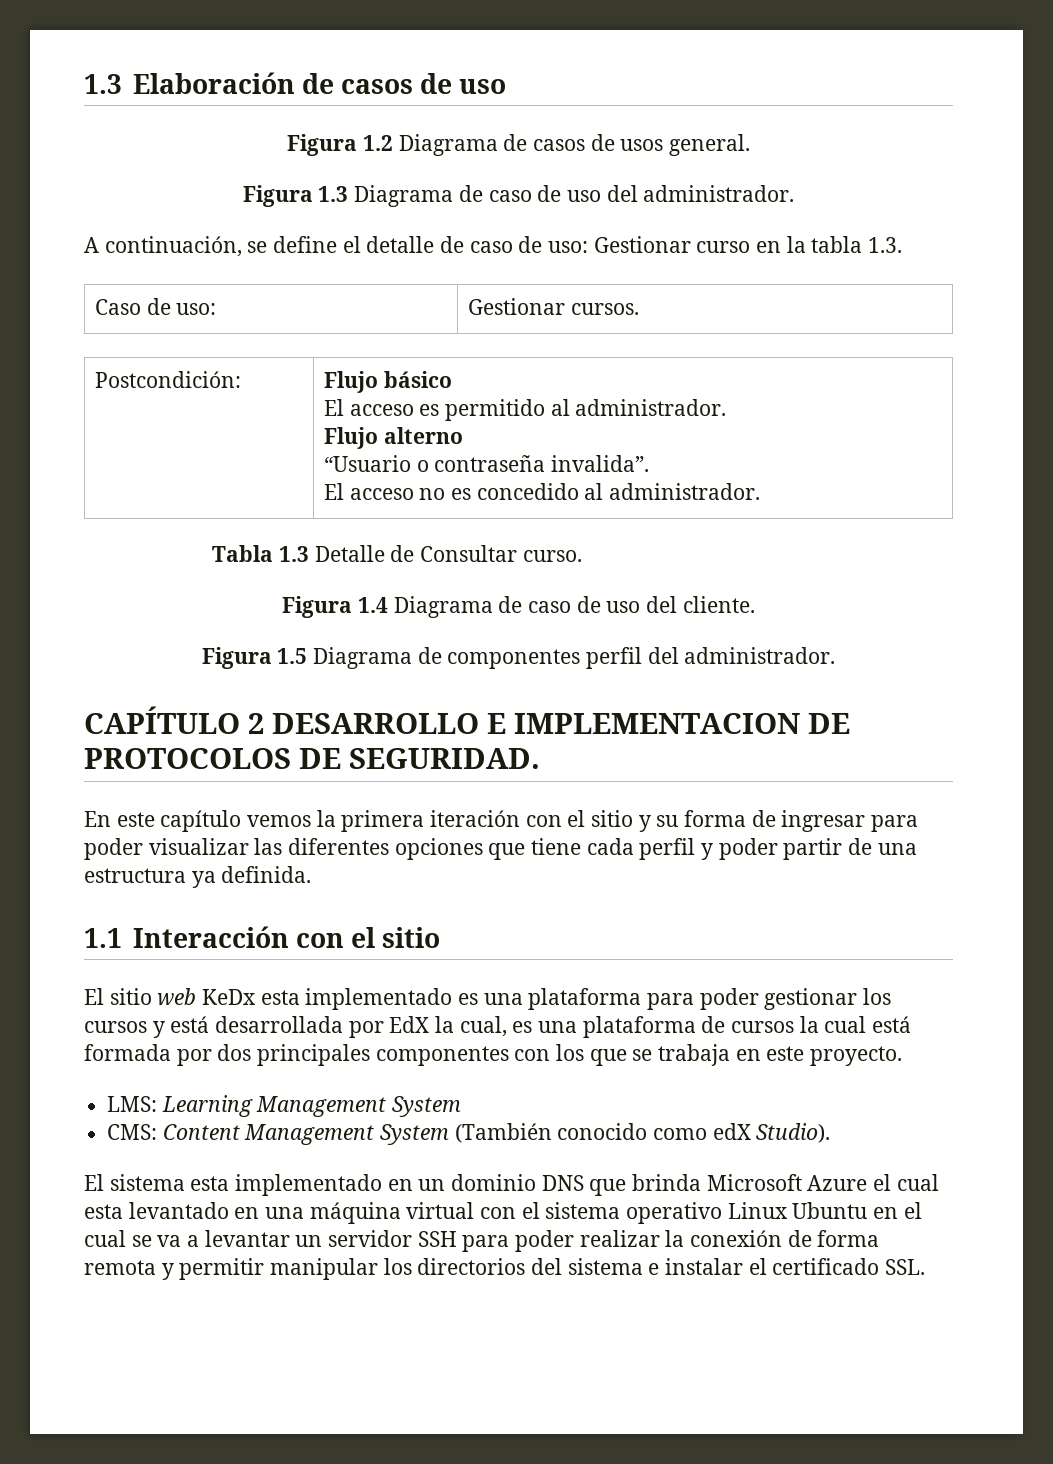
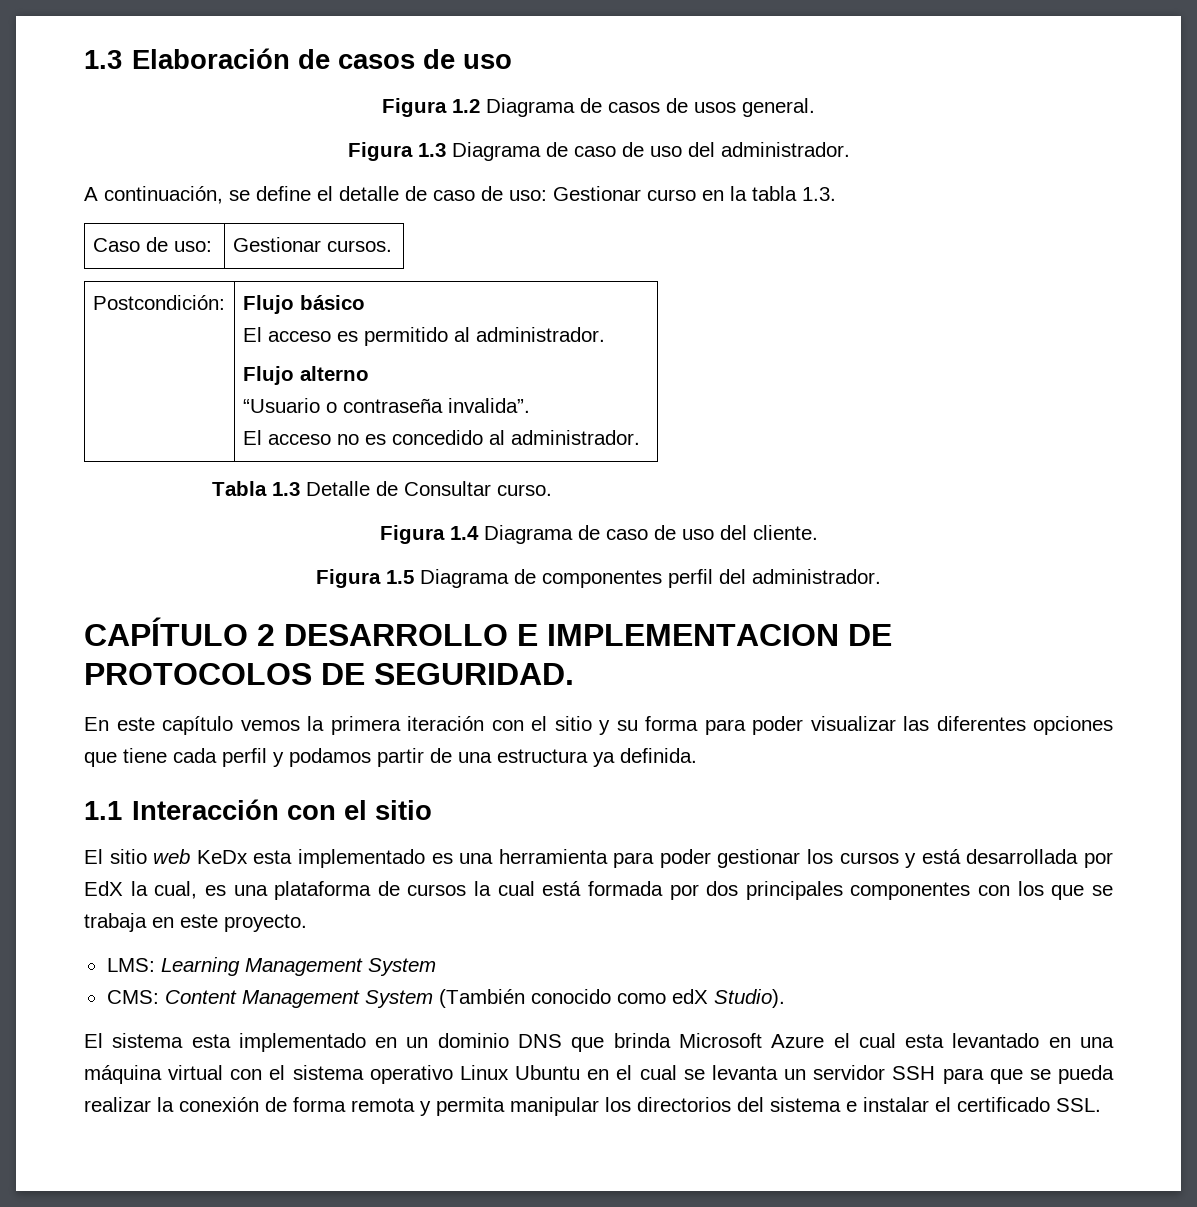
[751,810,866,832] de ingresar -> (698, 723) none
[718,838,778,860] poder -> [289,748,371,767] podamos
[528,988,642,1010] plataforma -> [498,849,608,864] herramienta
[157,1230,290,1247] va a levantar -> [711,1065,778,1080] levanta
[515,1230,575,1252] poder -> [989,1065,1114,1084] que se pueda
[179,1258,265,1280] permitir -> [436,1097,505,1116] permita

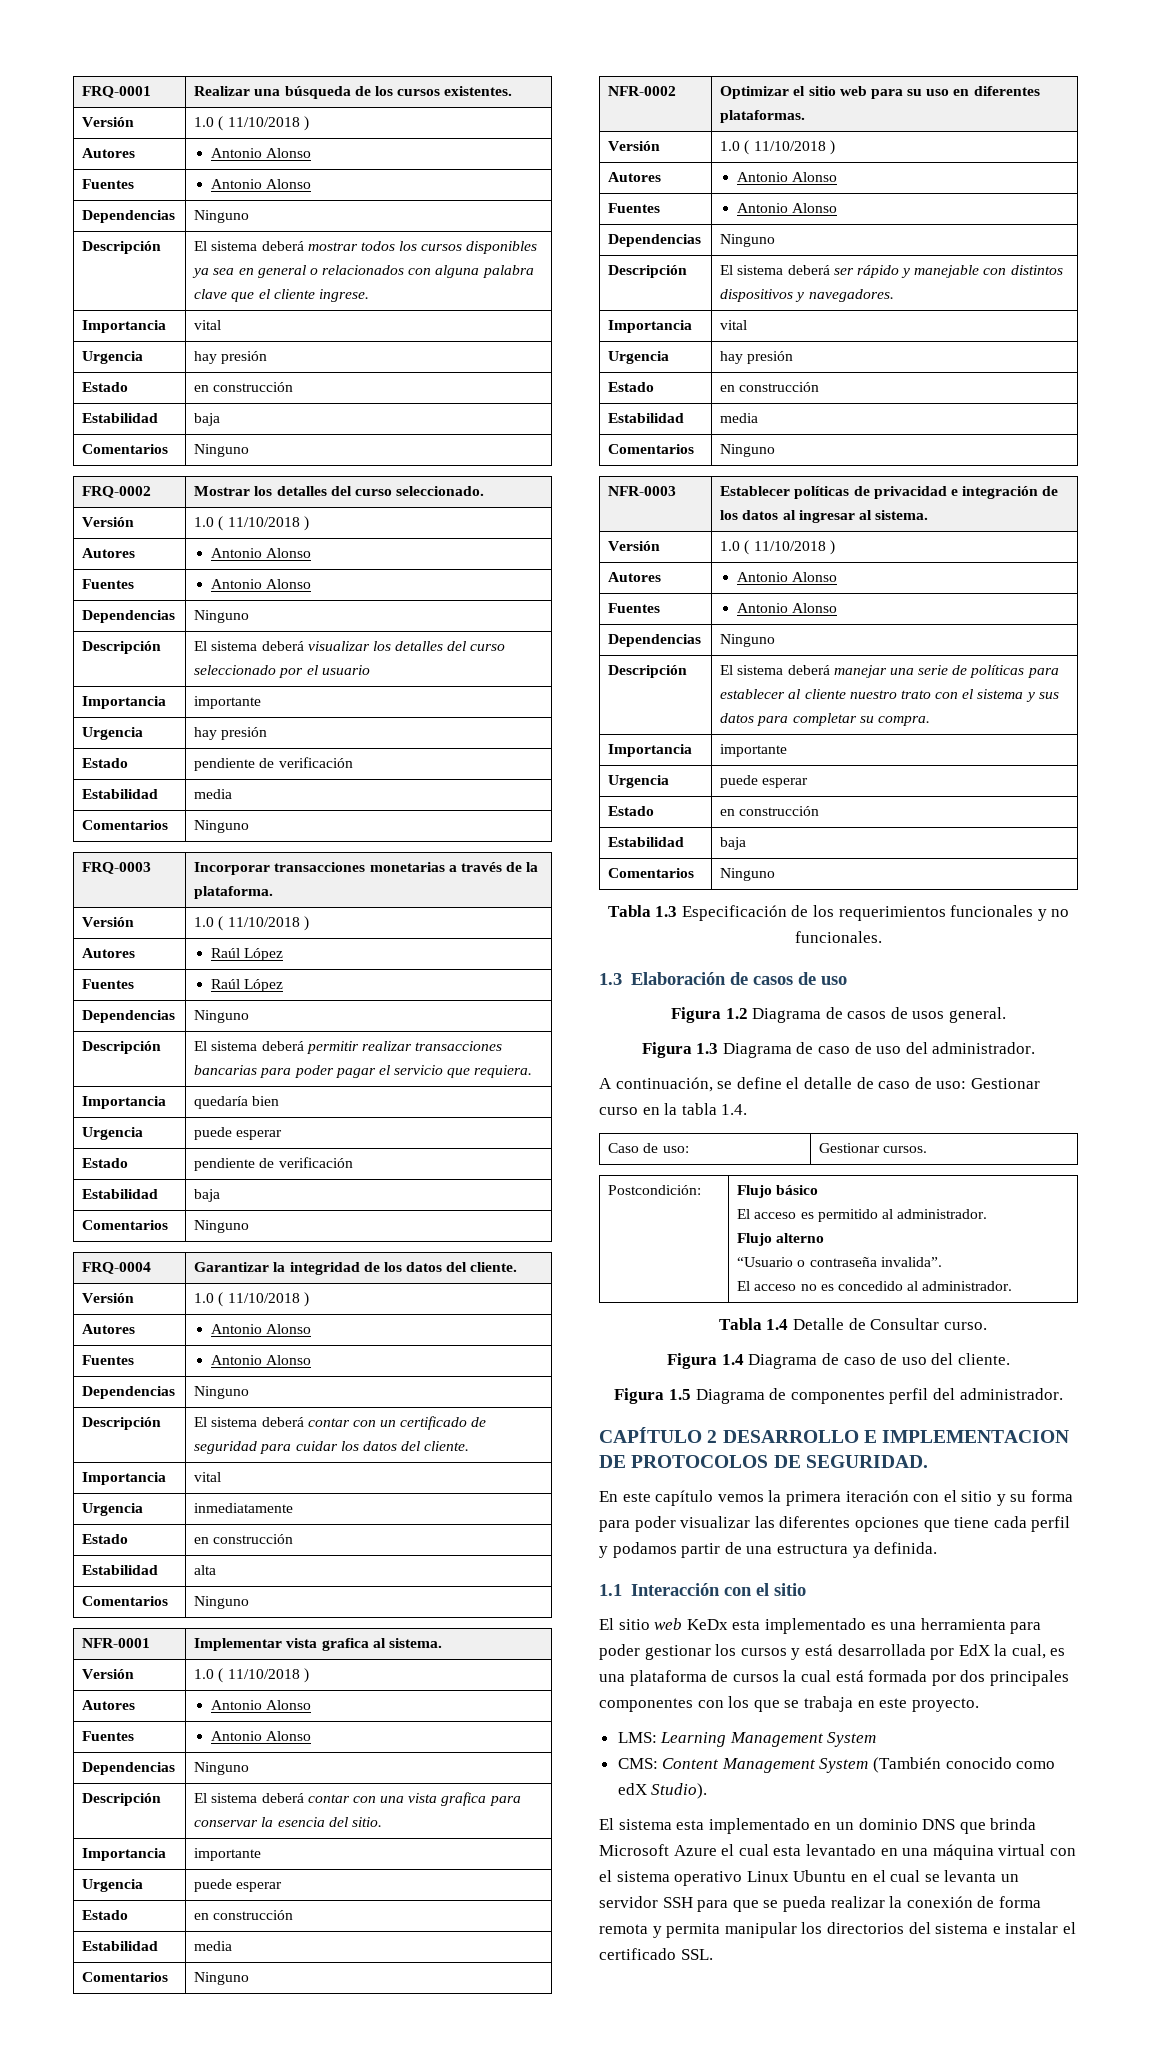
(84, 59) none -> [82,86,152,98] [194,86,513,99] [82,117,135,127] [194,116,309,131] [82,148,136,158] [211,148,312,158] [82,179,135,189] [211,179,312,189] [82,210,176,223] [194,210,250,223] [82,241,162,254] [194,241,538,254] [192,265,534,278] [194,289,369,302] [82,320,167,333] [194,320,222,330] [82,351,144,364] [194,351,268,364] [82,382,129,392] [194,382,294,392] [82,413,159,423] [194,413,221,426] [82,444,169,454] [194,444,250,457] [82,486,152,498] [194,486,485,496] [82,517,135,527] [194,516,309,531] [82,548,136,558] [211,548,312,558] [82,579,135,589] [211,579,312,589] [82,610,176,623] [194,610,250,623] [82,641,162,654] [194,641,506,651] [194,665,370,678] [82,696,167,709] [194,696,262,709] [82,727,144,740] [194,727,268,740] [82,758,129,768] [194,757,353,771] [82,789,159,799] [194,789,233,799] [82,820,169,830] [194,820,250,833] [82,862,152,874] [194,862,539,875] [194,886,274,899] [82,917,135,927] [194,916,309,931] [82,948,136,958] [211,948,284,961] [82,979,135,989] [211,979,284,992] [82,1010,176,1023] [194,1010,250,1023] [82,1041,162,1054] [194,1041,503,1054] [194,1065,533,1078] [82,1096,167,1109] [194,1096,280,1109] [82,1127,144,1140] [194,1127,283,1140] [82,1158,129,1168] [194,1157,353,1171] [82,1189,159,1199] [194,1189,221,1202] [82,1220,169,1230] [194,1220,250,1233] [82,1262,152,1274] [194,1262,518,1275] [82,1293,135,1303] [194,1292,309,1307] [82,1324,136,1334] [211,1324,312,1334] [82,1355,135,1365] [211,1355,312,1365] [82,1386,176,1399] [194,1386,250,1399] [82,1417,162,1430] [194,1416,487,1430] [194,1441,470,1454] [82,1472,167,1485] [194,1472,222,1482] [82,1503,144,1516] [194,1503,294,1513] [82,1534,129,1544] [194,1534,294,1544] [82,1565,159,1575] [194,1565,217,1575] [82,1596,169,1606] [194,1596,250,1609] [82,1638,151,1648] [194,1638,442,1651] [82,1669,135,1679] [194,1668,309,1683] [82,1700,136,1710] [211,1700,312,1710] [82,1731,135,1741] [211,1731,312,1741] [82,1762,176,1775] [194,1762,250,1775] [82,1793,162,1806] [194,1792,521,1806] [194,1817,382,1827] [82,1848,167,1861] [194,1848,262,1861] [82,1879,144,1892] [194,1879,283,1892] [82,1910,129,1920] [194,1910,294,1920] [82,1941,159,1951] [194,1941,233,1951] [82,1972,169,1982] [194,1972,250,1985] [608,86,677,96] [720,86,1040,99] [720,110,806,123] [608,141,661,151] [720,140,835,155] [608,172,662,182] [737,172,838,182] [608,203,661,213] [737,203,838,213] [608,234,702,247] [720,234,776,247] [608,265,688,278] [720,265,1063,278] [720,289,894,302] [608,320,693,333] [720,320,748,330] [608,351,670,364] [720,351,794,364] [608,382,655,392] [720,382,820,392] [608,413,685,423] [720,413,759,423] [608,444,695,454] [720,444,776,457] [608,486,677,496] [720,486,1059,499] [720,510,929,523] [608,541,661,551] [720,540,835,555] [608,572,662,582] [737,572,838,582] [608,603,661,613] [737,603,838,613] [608,634,702,647] [720,634,776,647] [608,665,688,678] [720,665,1059,678] [720,689,1059,702] [720,713,930,726] [608,744,693,757] [720,744,788,757] [608,775,670,788] [720,775,809,788] [608,806,655,816] [720,806,820,816] [608,837,685,847] [720,837,747,850] [608,868,695,878] [720,868,776,881] [607,905,1070,921] [795,931,882,943] FRQ-0001 | Realizar una búsqueda de los cursos existentes. // Versión | 1.0 ( 11/10/2018 ) // Autores | Antonio Alonso // Fuentes | Antonio Alonso // Dependencias | Ninguno // Descripción | El sistema deberá mostrar todos los cursos disponibles ya sea en general o relacionados con alguna palabra clave que el cliente ingrese. // Importancia | vital // Urgencia | hay presión // Estado | en construcción // Estabilidad | baja // Comentarios | Ninguno // FRQ-0002 | Mostrar los detalles del curso seleccionado. // Versión | 1.0 ( 11/10/2018 ) // Autores | Antonio Alonso // Fuentes | Antonio Alonso // Dependencias | Ninguno // Descripción | El sistema deberá visualizar los detalles del curso seleccionado por el usuario // Importancia | importante // Urgencia | hay presión // Estado | pendiente de verificación // Estabilidad | media // Comentarios | Ninguno // FRQ-0003 | Incorporar transacciones monetarias a través de la plataforma. // Versión | 1.0 ( 11/10/2018 ) // Autores | Raúl López // Fuentes | Raúl López // Dependencias | Ninguno // Descripción | El sistema deberá permitir realizar transacciones bancarias para poder pagar el servicio que requiera. // Importancia | quedaría bien // Urgencia | puede esperar // Estado | pendiente de verificación // Estabilidad | baja // Comentarios | Ninguno // FRQ-0004 | Garantizar la integridad de los datos del cliente. // Versión | 1.0 ( 11/10/2018 ) // Autores | Antonio Alonso // Fuentes | Antonio Alonso // Dependencias | Ninguno // Descripción | El sistema deberá contar con un certificado de seguridad para cuidar los datos del cliente. // Importancia | vital // Urgencia | inmediatamente // Estado | en construcción // Estabilidad | alta // Comentarios | Ninguno // NFR-0001 | Implementar vista grafica al sistema. // Versión | 1.0 ( 11/10/2018 ) // Autores | Antonio Alonso // Fuentes | Antonio Alonso // Dependencias | Ninguno // Descripción | El sistema deberá contar con una vista grafica para conservar la esencia del sitio. // Importancia | importante // Urgencia | puede esperar // Estado | en construcción // Estabilidad | media // Comentarios | Ninguno // NFR-0002 | Optimizar el sitio web para su uso en diferentes plataformas. // Versión | 1.0 ( 11/10/2018 ) // Autores | Antonio Alonso // Fuentes | Antonio Alonso // Dependencias | Ninguno // Descripción | El sistema deberá ser rápido y manejable con distintos dispositivos y navegadores. // Importancia | vital // Urgencia | hay presión // Estado | en construcción // Estabilidad | media // Comentarios | Ninguno // NFR-0003 | Establecer políticas de privacidad e integración de los datos al ingresar al sistema. // Versión | 1.0 ( 11/10/2018 ) // Autores | Antonio Alonso // Fuentes | Antonio Alonso // Dependencias | Ninguno // Descripción | El sistema deberá manejar una serie de políticas para establecer al cliente nuestro trato con el sistema y sus datos para completar su compra. // Importancia | importante // Urgencia | puede esperar // Estado | en construcción // Estabilidad | baja // Comentarios | Ninguno // Tabla 1.3 Especificación de los requerimientos funcionales y no funcionales. //
[802,187,836,201] 1.3. -> [721,1104,748,1115] 1.4.
[271,482,300,496] 1.3 -> [766,1319,789,1330] 1.4

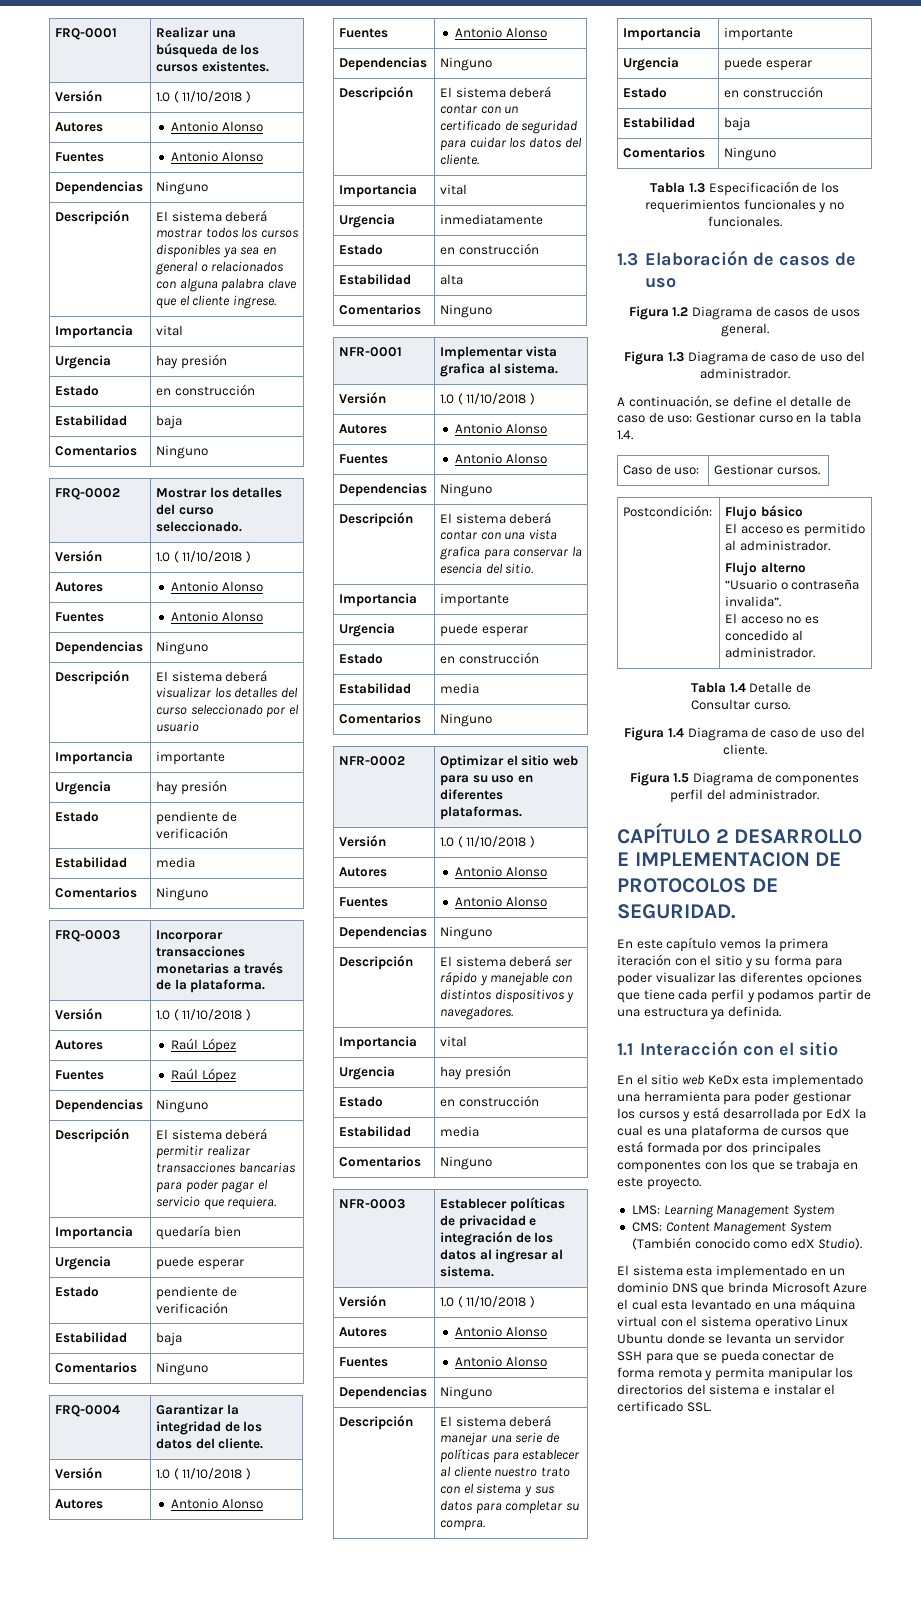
[599,1618,614,1630] El -> [617,1074,648,1085] En el
[870,1622,886,1630] es -> (863, 1081) none
[1011,1644,1046,1659] cual, -> [617,1125,643,1136] cual
[783,1670,831,1682] la cual -> [825,1128,849,1139] que
[850,1870,921,1882] en el cual -> [666,1333,705,1344] donde
[830,1896,973,1908] realizar la conexión -> [762,1351,816,1361] conectar

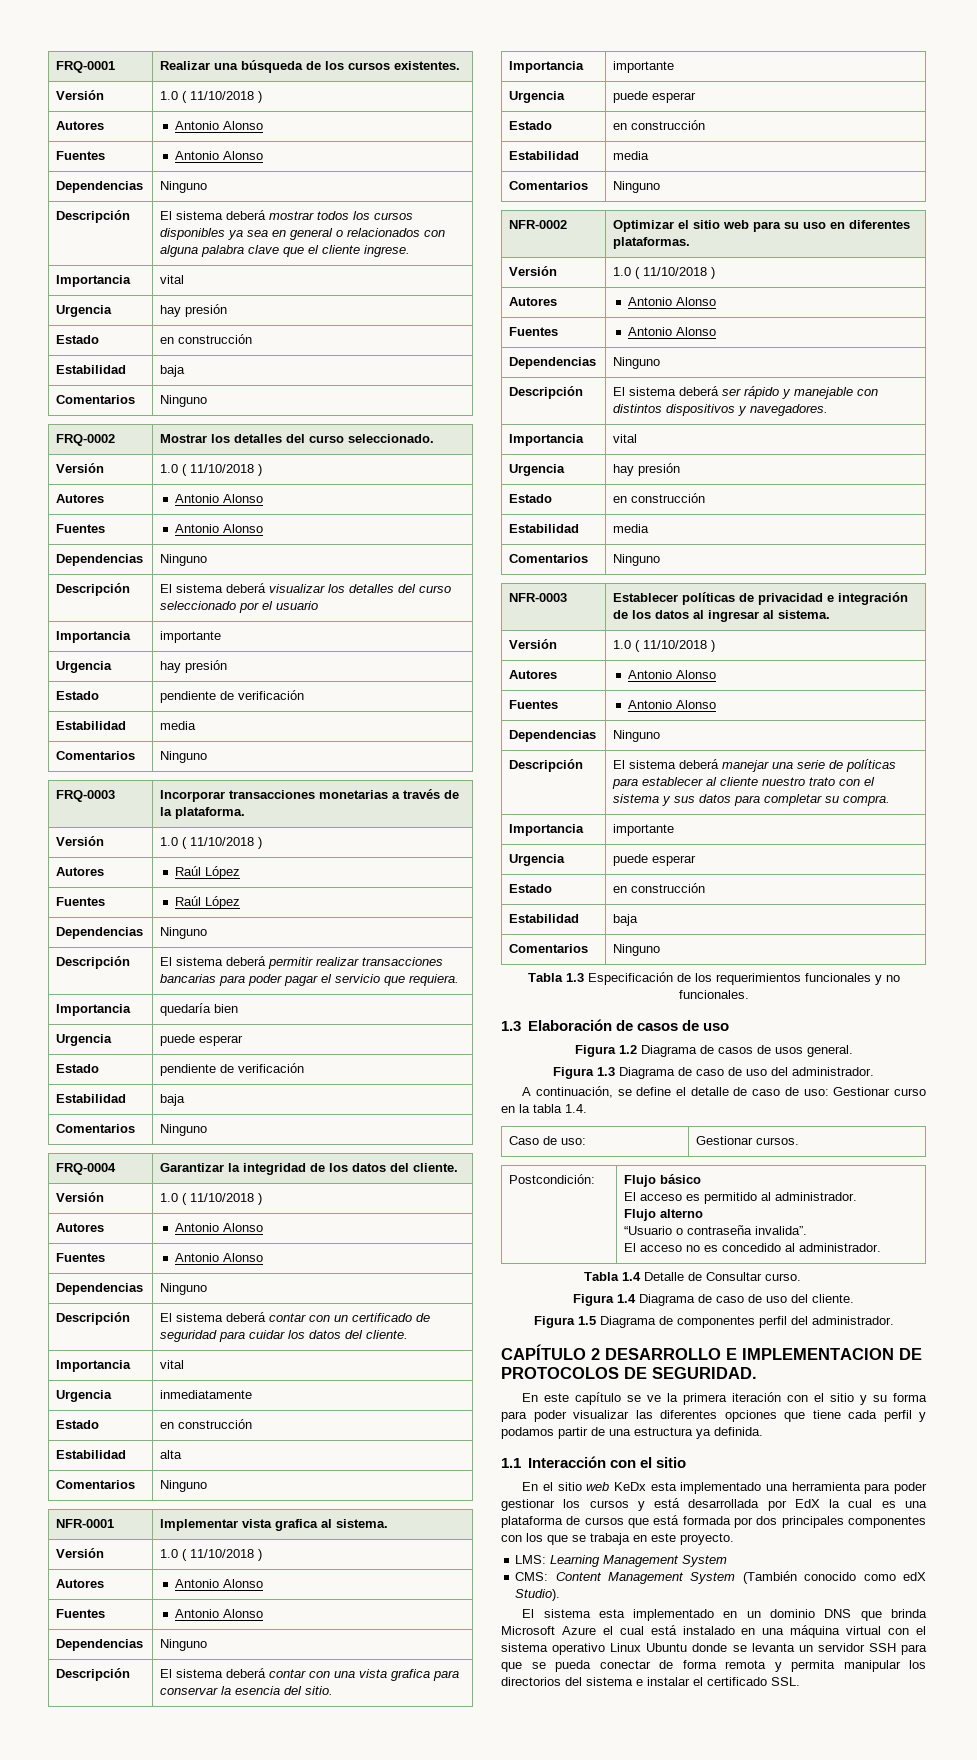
[719,941,761,949] vemos -> [627,1395,662,1402] se ve
[661,1299,751,1310] esta levantado -> [650,1625,735,1635] está instalado

